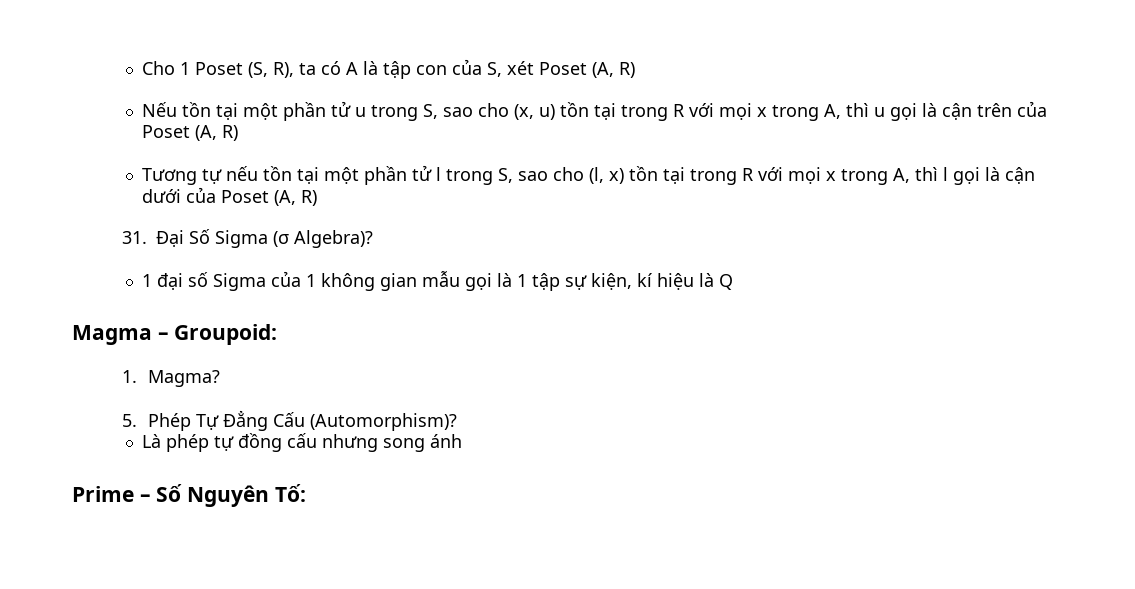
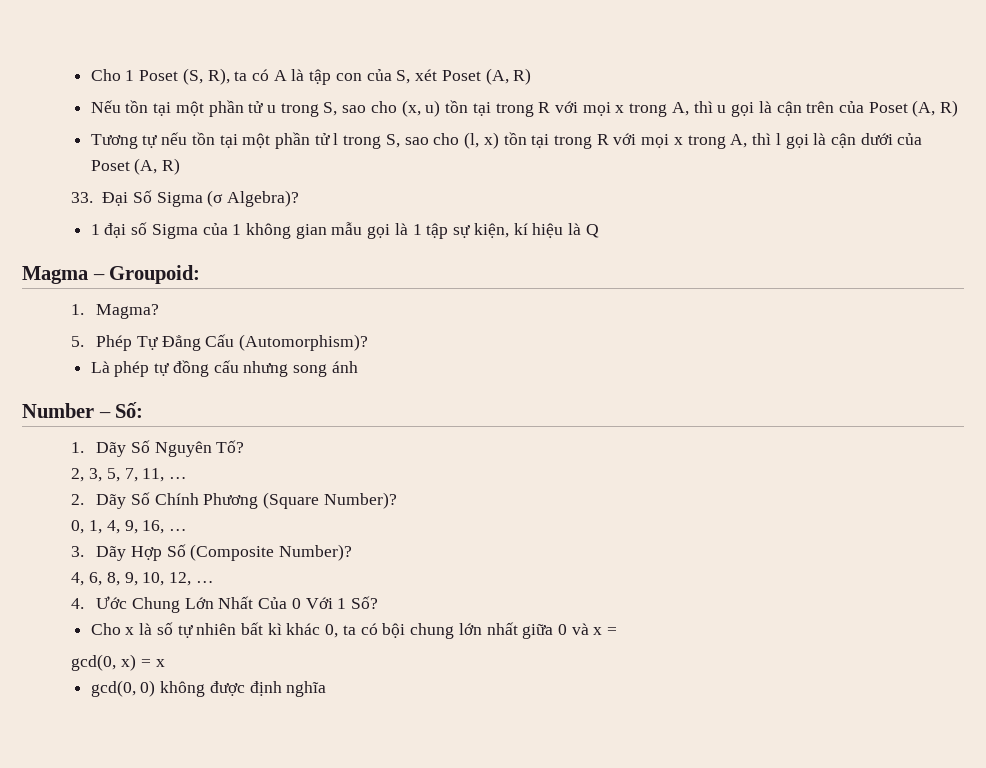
[122,231,148,244] 31. -> [71,192,94,203] 33.
[72,484,306,507] Prime – Số Nguyên Tố: -> [22,402,144,418] [71,440,245,457] [71,468,188,482] [71,492,397,509] [71,520,188,534] [71,544,353,561] [71,572,214,586] [71,596,378,613] [90,622,618,639] [71,654,165,671] [90,680,327,697] Number – Số: // 1. Dãy Số Nguyên Tố? // 2, 3, 5, 7, 11, … // 2. Dãy Số Chính Phương (Square Number)? // 0, 1, 4, 9, 16, … // 3. Dãy Hợp Số (Composite Number)? // 4, 6, 8, 9, 10, 12, … // 4. Ước Chung Lớn Nhất Của 0 Với 1 Số? // Cho x là số tự nhiên bất kì khác 0, ta có bội chung lớn nhất giữa 0 và x = // gcd(0, x) = x // gcd(0, 0) không được định nghĩa

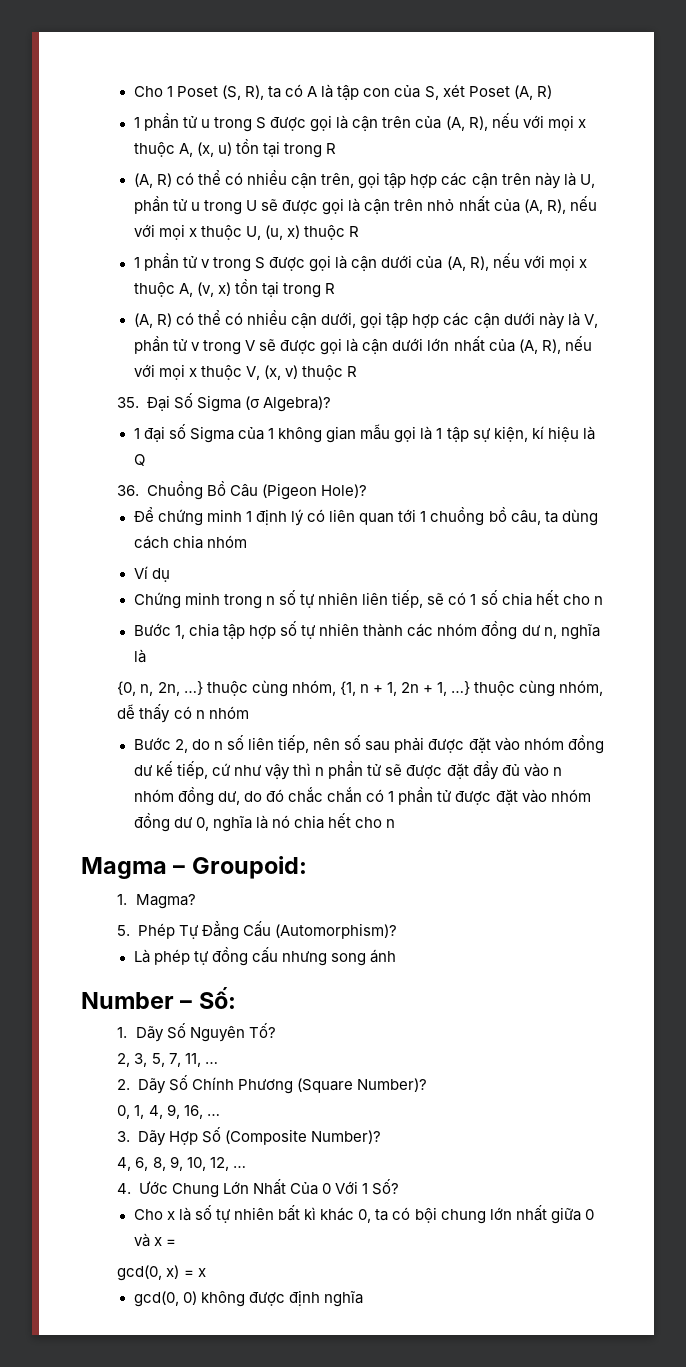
[90,100,397,117] Nếu tồn tại một phần tử u trong S, sao cho -> [133,113,586,132] [133,141,193,157] 1 phần tử u trong S được gọi là cận trên của (A, R), nếu với mọi x thuộc A,
[555,100,959,117] [90,132,480,149] với mọi x trong A, thì u gọi là cận trên của Poset (A, R) // Tương tự nếu tồn tại một phần tử l trong S, sao cho (l, -> [133,170,595,189] [133,196,597,215] [133,224,360,240] [133,253,587,272] [133,281,215,297] // (A, R) có thể có nhiều cận trên, gọi tập hợp các cận trên này là U, phần tử u trong U sẽ được gọi là cận trên nhỏ nhất của (A, R), nếu với mọi x thuộc U, (u, x) thuộc R // 1 phần tử v trong S được gọi là cận dưới của (A, R), nếu với mọi x thuộc A, (v,
[613,133,923,149] [90,158,181,175] [71,192,94,203] với mọi x trong A, thì l gọi là cận dưới của Poset (A, R) // 33. -> [133,310,598,329] [133,336,592,355] [133,364,358,380] [117,397,140,408] // (A, R) có thể có nhiều cận dưới, gọi tập hợp các cận dưới này là V, phần tử v trong V sẽ được gọi là cận dưới lớn nhất của (A, R), nếu với mọi x thuộc V, (x, v) thuộc R // 35.
(599, 231) none -> [117,481,368,500] [133,507,598,526] [133,535,248,549] [133,566,170,582] [133,590,603,609] [133,621,600,640] [133,649,146,663] [117,680,604,697] [117,704,249,723] [133,735,604,754] [133,761,562,780] [133,787,591,806] [133,813,396,832] // 36. Chuồng Bồ Câu (Pigeon Hole)? // Để chứng minh 1 định lý có liên quan tới 1 chuồng bồ câu, ta dùng cách chia nhóm // Ví dụ // Chứng minh trong n số tự nhiên liên tiếp, sẽ có 1 số chia hết cho n // Bước 1, chia tập hợp số tự nhiên thành các nhóm đồng dư n, nghĩa là // {0, n, 2n, …} thuộc cùng nhóm, {1, n + 1, 2n + 1, …} thuộc cùng nhóm, dễ thấy có n nhóm // Bước 2, do n số liên tiếp, nên số sau phải được đặt vào nhóm đồng dư kế tiếp, cứ như vậy thì n phần tử sẽ được đặt đầy đủ vào n nhóm đồng dư, do đó chắc chắn có 1 phần tử được đặt vào nhóm đồng dư 0, nghĩa là nó chia hết cho n

